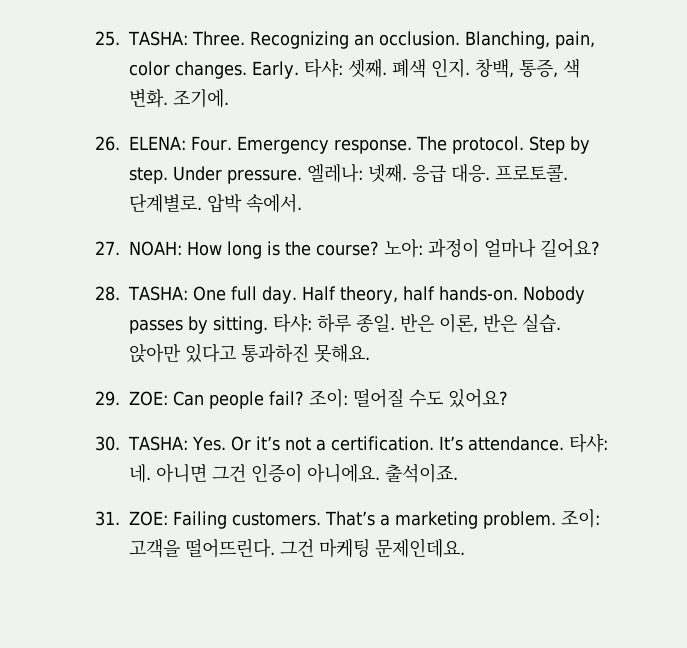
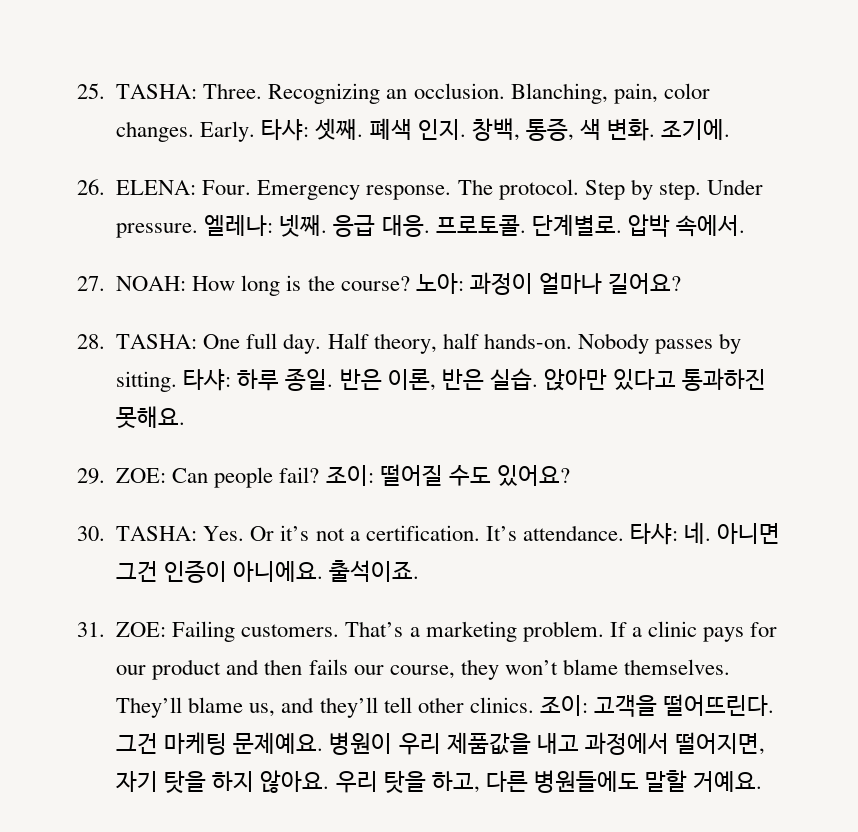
(556, 520) none -> [609,621,778,642] [116,659,730,680] [116,697,534,718] If a clinic pays for our product and then fails our course, they won’t blame themselves. They’ll blame us, and they’ll tell other clinics.
[375,538,465,558] 문제인데요. -> [233,732,765,755] [116,770,762,793] 문제예요. 병원이 우리 제품값을 내고 과정에서 떨어지면, 자기 탓을 하지 않아요. 우리 탓을 하고, 다른 병원들에도 말할 거예요.

